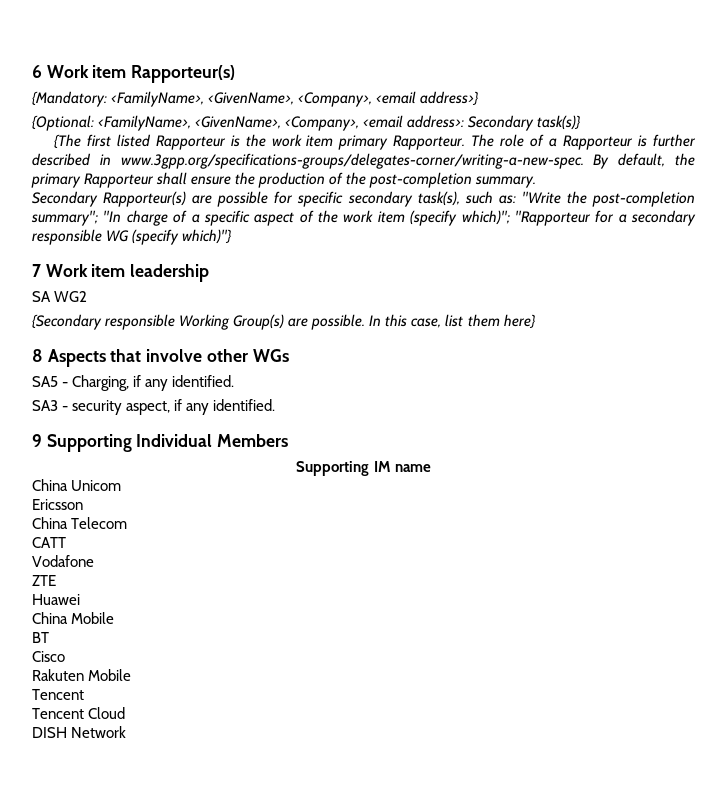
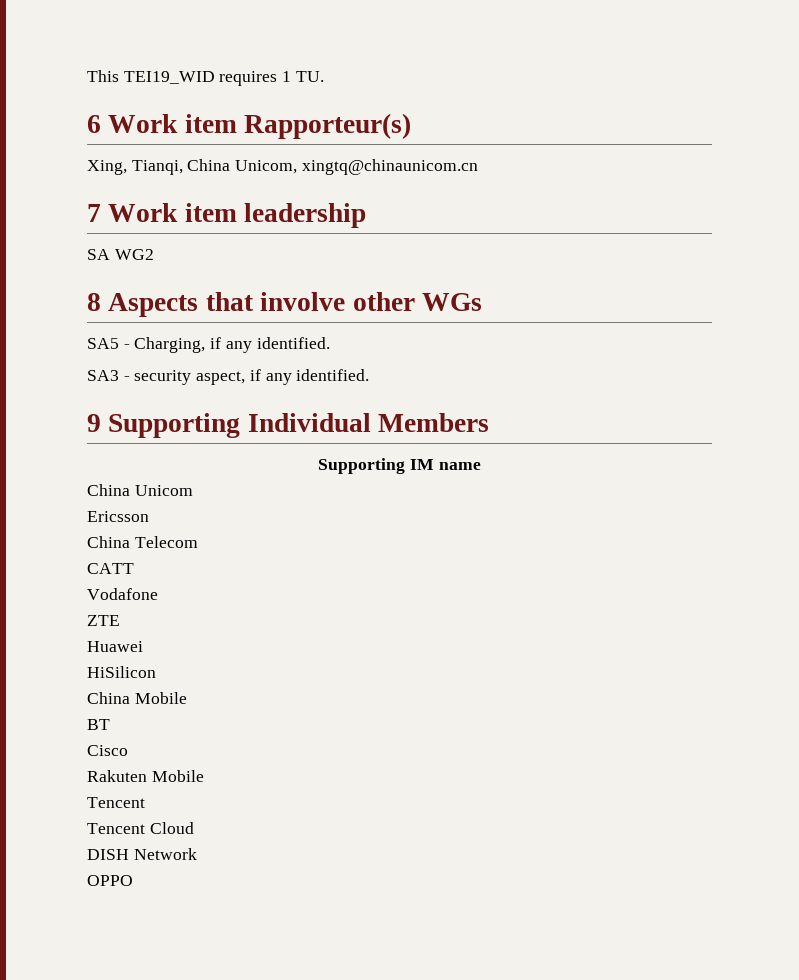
(32, 71) none -> [87,70,324,86] This TEI19_WID requires 1 TU. //
[32,91,479,107] [32,115,581,131] [53,134,696,150] [32,153,695,169] [31,172,537,188] [32,191,695,207] [31,210,696,226] [32,229,232,245] {Mandatory: <FamilyName>, <GivenName>, <Company>, <email address>} // {Optional: <FamilyName>, <GivenName>, <Company>, <email address>: Secondary task(s)} // {The first listed Rapporteur is the work item primary Rapporteur. The role of a Rapporteur is further described in www.3gpp.org/specifications-groups/delegates-corner/writing-a-new-spec. By default, the primary Rapporteur shall ensure the production of the post-completion summary. // Secondary Rapporteur(s) are possible for specific secondary task(s), such as: "Write the post-completion summary"; "In charge of a specific aspect of the work item (specify which)"; "Rapporteur for a secondary responsible WG (specify which)"} -> [87,159,478,175] Xing, Tianqi, China Unicom, xingtq@chinaunicom.cn
[32,314,535,330] // {Secondary responsible Working Group(s) are possible. In this case, list them here} -> (154, 254) none
(80, 599) none -> [87,666,156,678] // HiSilicon
(127, 732) none -> [87,875,133,886] // OPPO

